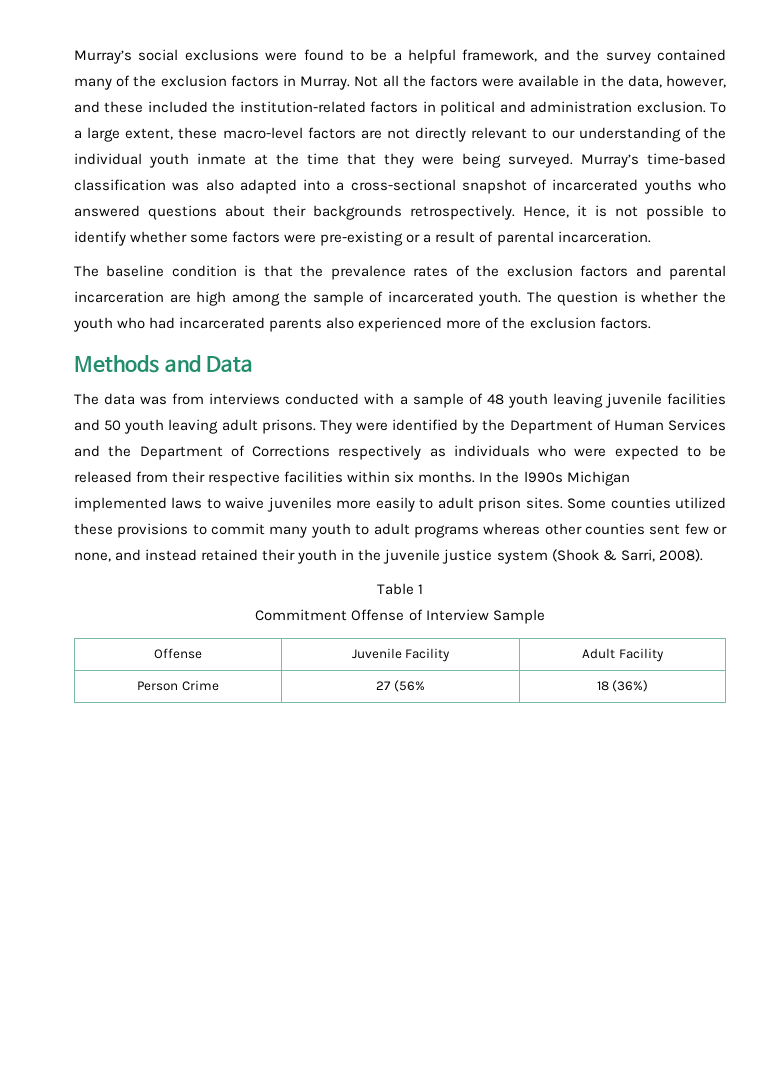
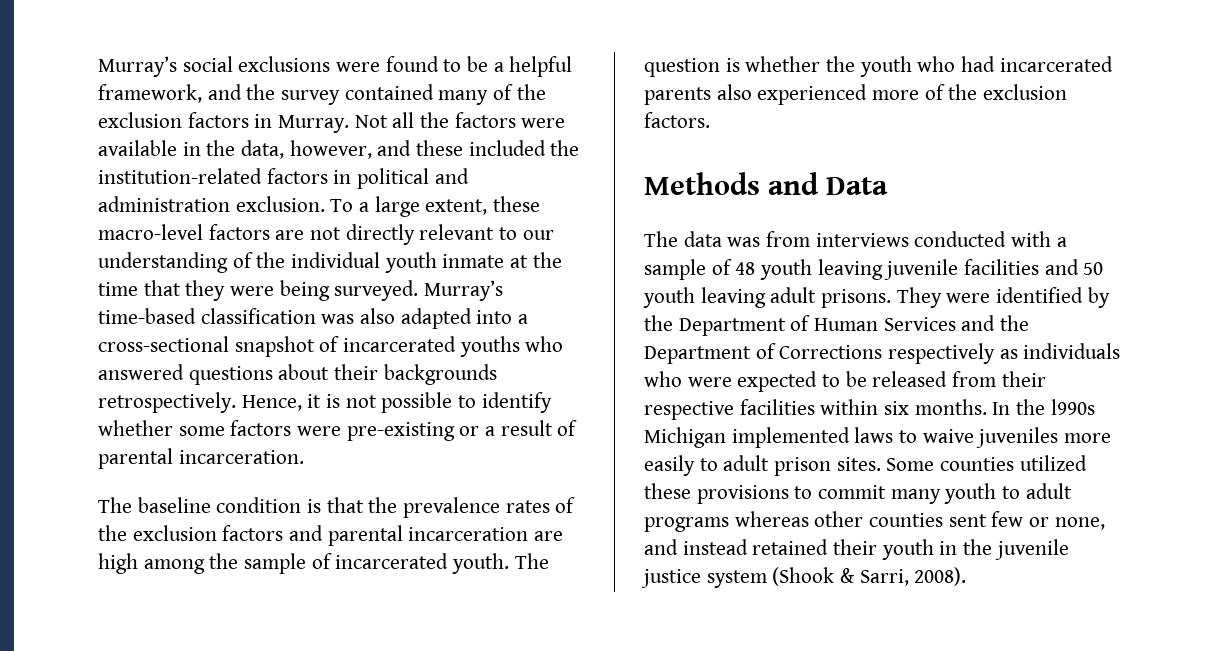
[376,583,424,595] [255,609,545,624] [154,648,202,659] [351,648,451,662] [582,648,664,662] [137,680,219,691] [376,680,425,692] [596,680,649,692] // Table 1 // Commitment Offense of Interview Sample // Offense | Juvenile Facility | Adult Facility // Person Crime | 27 (56% | 18 (36%) -> (967, 576) none

